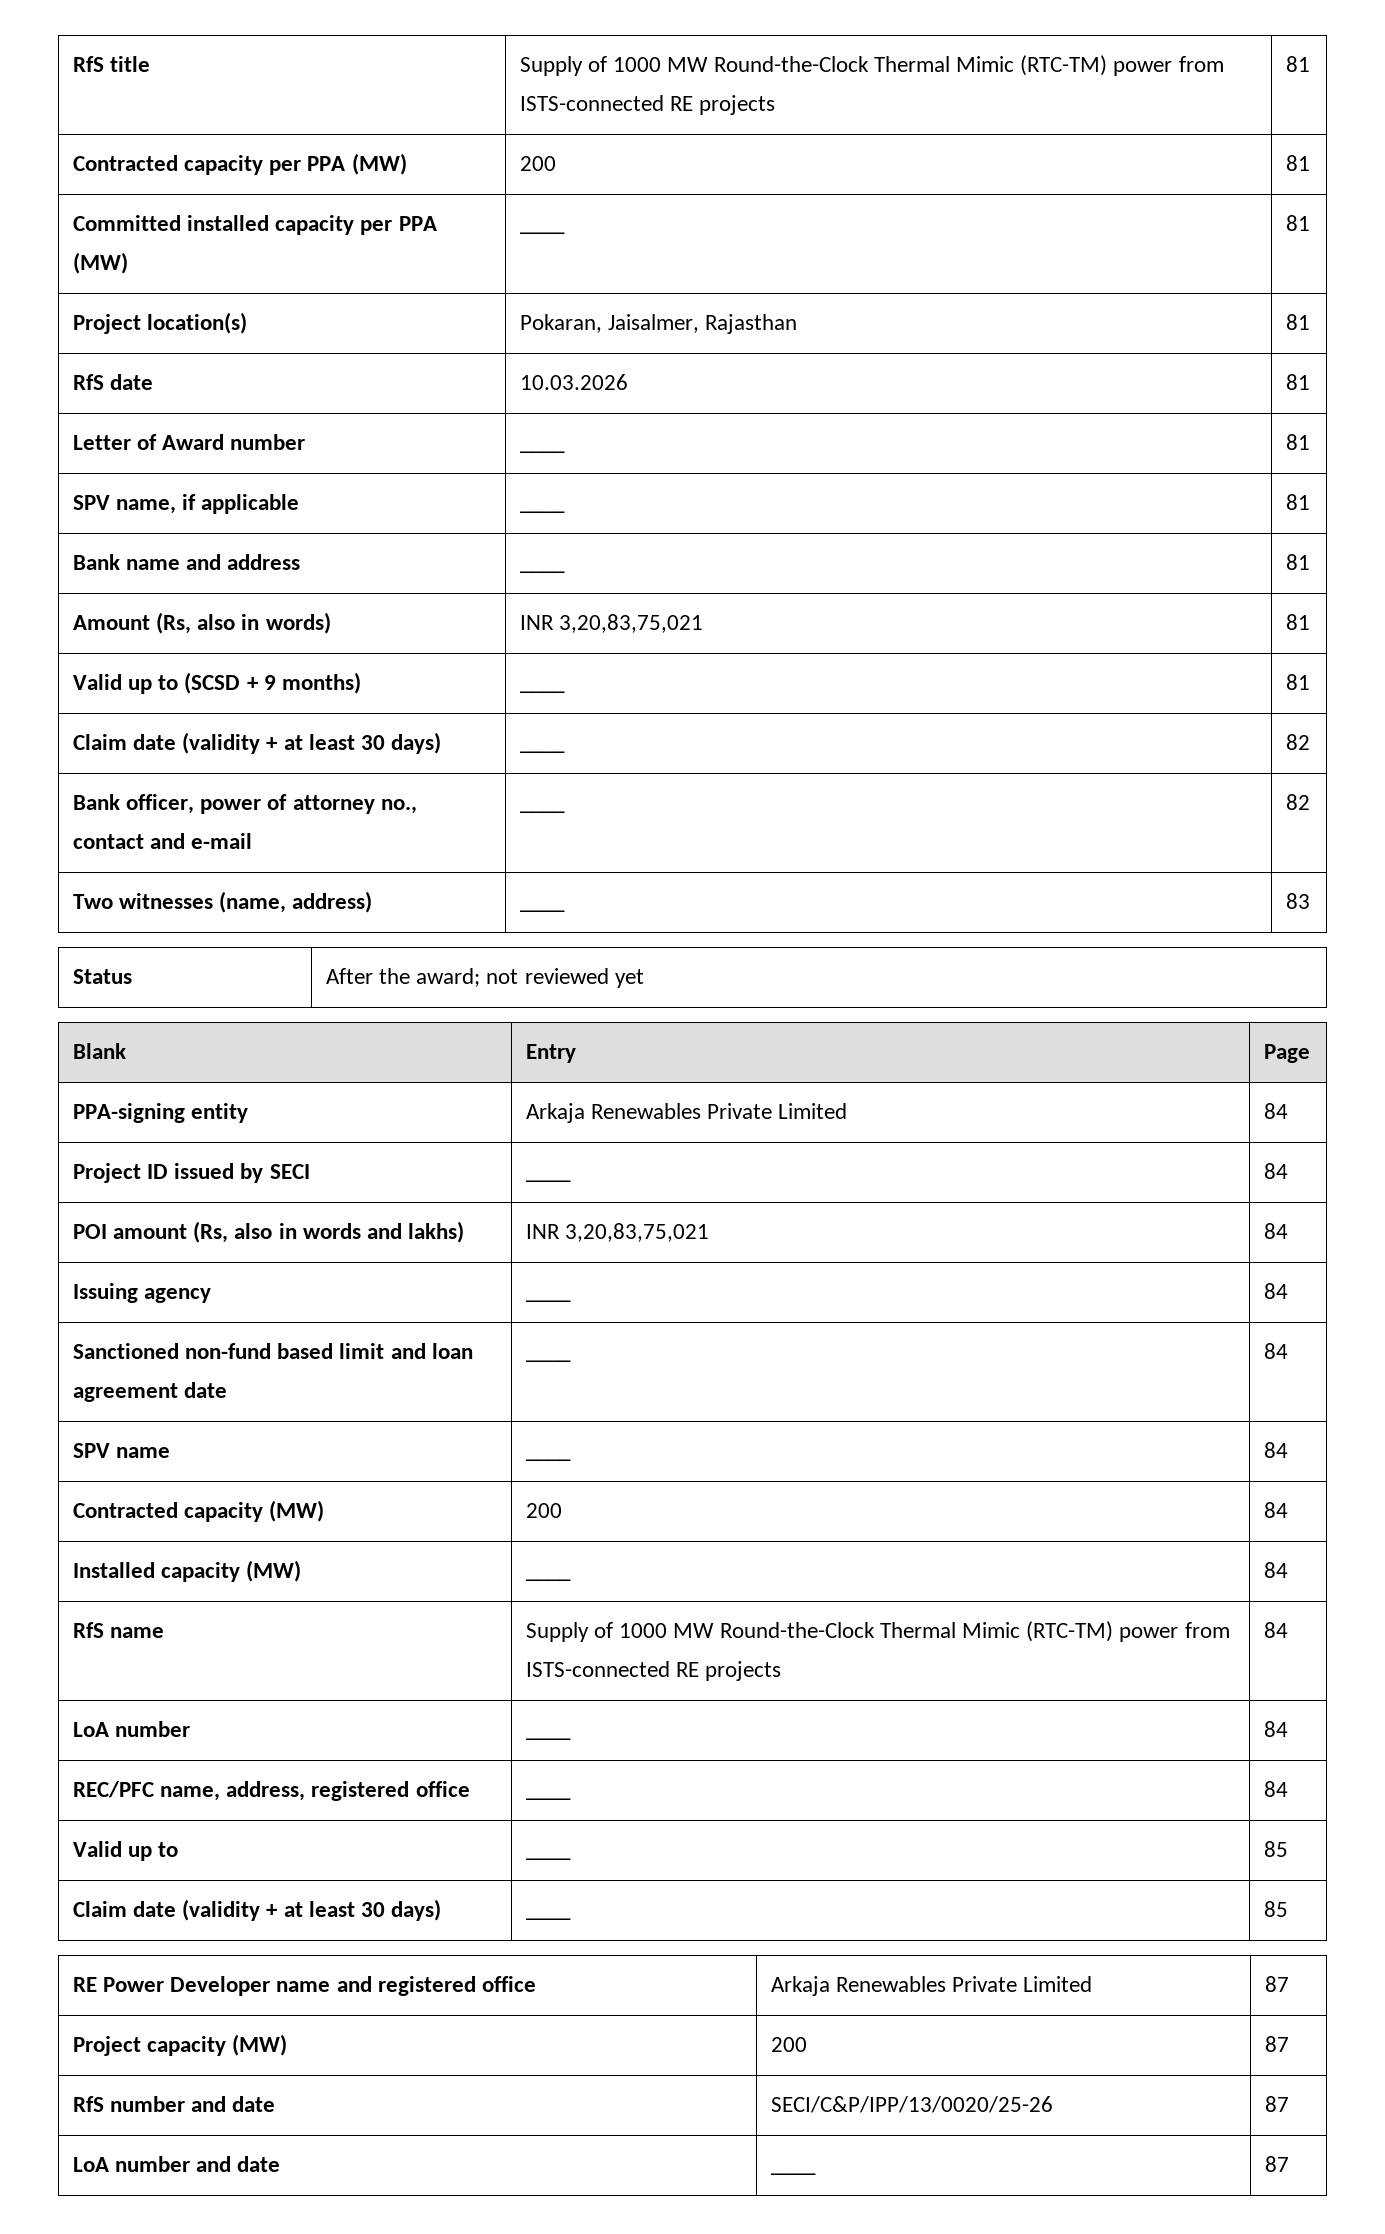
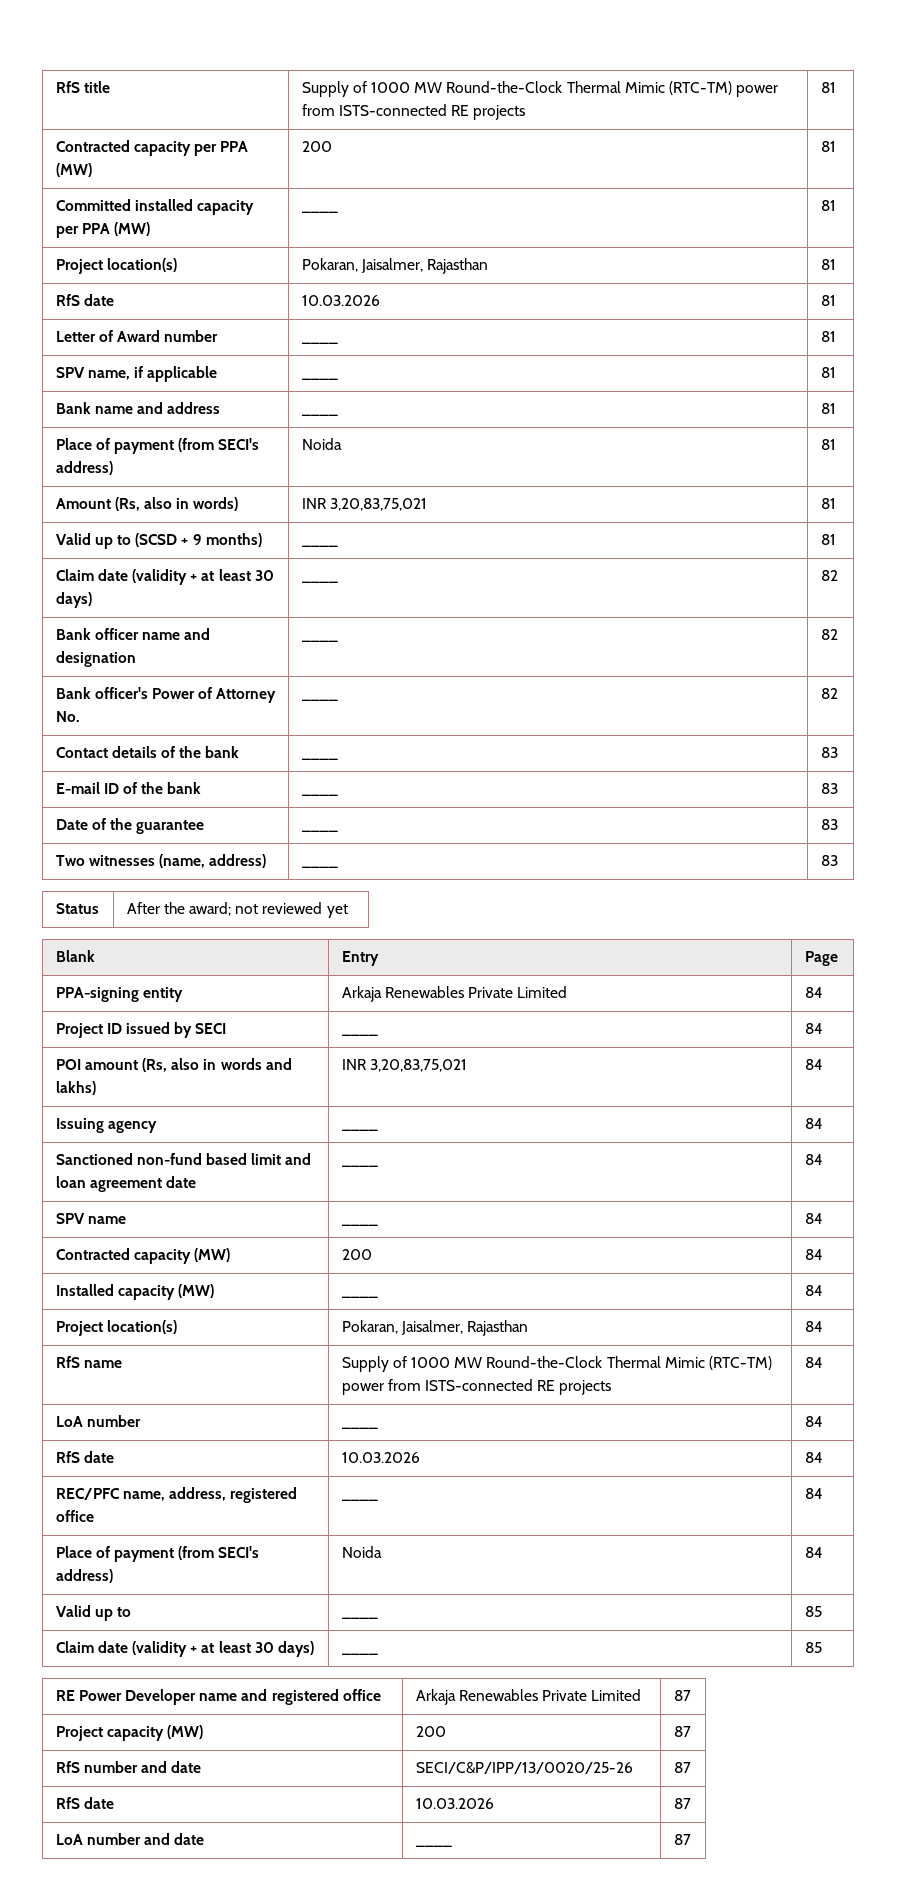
(1310, 562) none -> [55,438,260,454] [55,461,113,475] [301,438,342,450] [820,439,836,450] // Place of payment (from SECI's address) | Noida | 81
[125,794,417,814] [72,833,253,849] [519,810,565,813] [1285,794,1310,810] officer, power of attorney no., contact and e-mail | ____ | 82 -> [94,628,211,640] [55,651,136,667] [301,640,338,642] [820,629,838,640] [55,687,277,703] [55,711,80,722] [301,699,338,701] [820,688,838,699] [55,746,240,758] [301,758,338,760] [820,747,838,758] [55,782,202,794] [301,794,338,796] [820,783,838,794] [55,818,205,834] [301,830,338,832] [820,819,838,830] officer name and designation | ____ | 82 // Bank officer's Power of Attorney No. | ____ | 82 // Contact details of the bank | ____ | 83 // E-mail ID of the bank | ____ | 83 // Date of the guarantee | ____ | 83
(1288, 1570) none -> [55,1320,177,1336] [341,1320,528,1336] [804,1321,823,1332] // Project location(s) | Pokaran, Jaisalmer, Rajasthan | 84
(1288, 1729) none -> [55,1451,114,1463] [341,1452,420,1463] [804,1452,823,1463] // RfS date | 10.03.2026 | 84
(1288, 1789) none -> [55,1546,260,1562] [55,1569,113,1583] [341,1546,382,1558] [804,1547,823,1558] // Place of payment (from SECI's address) | Noida | 84
(1289, 2104) none -> [55,1797,114,1809] [415,1798,494,1809] [673,1798,691,1809] // RfS date | 10.03.2026 | 87

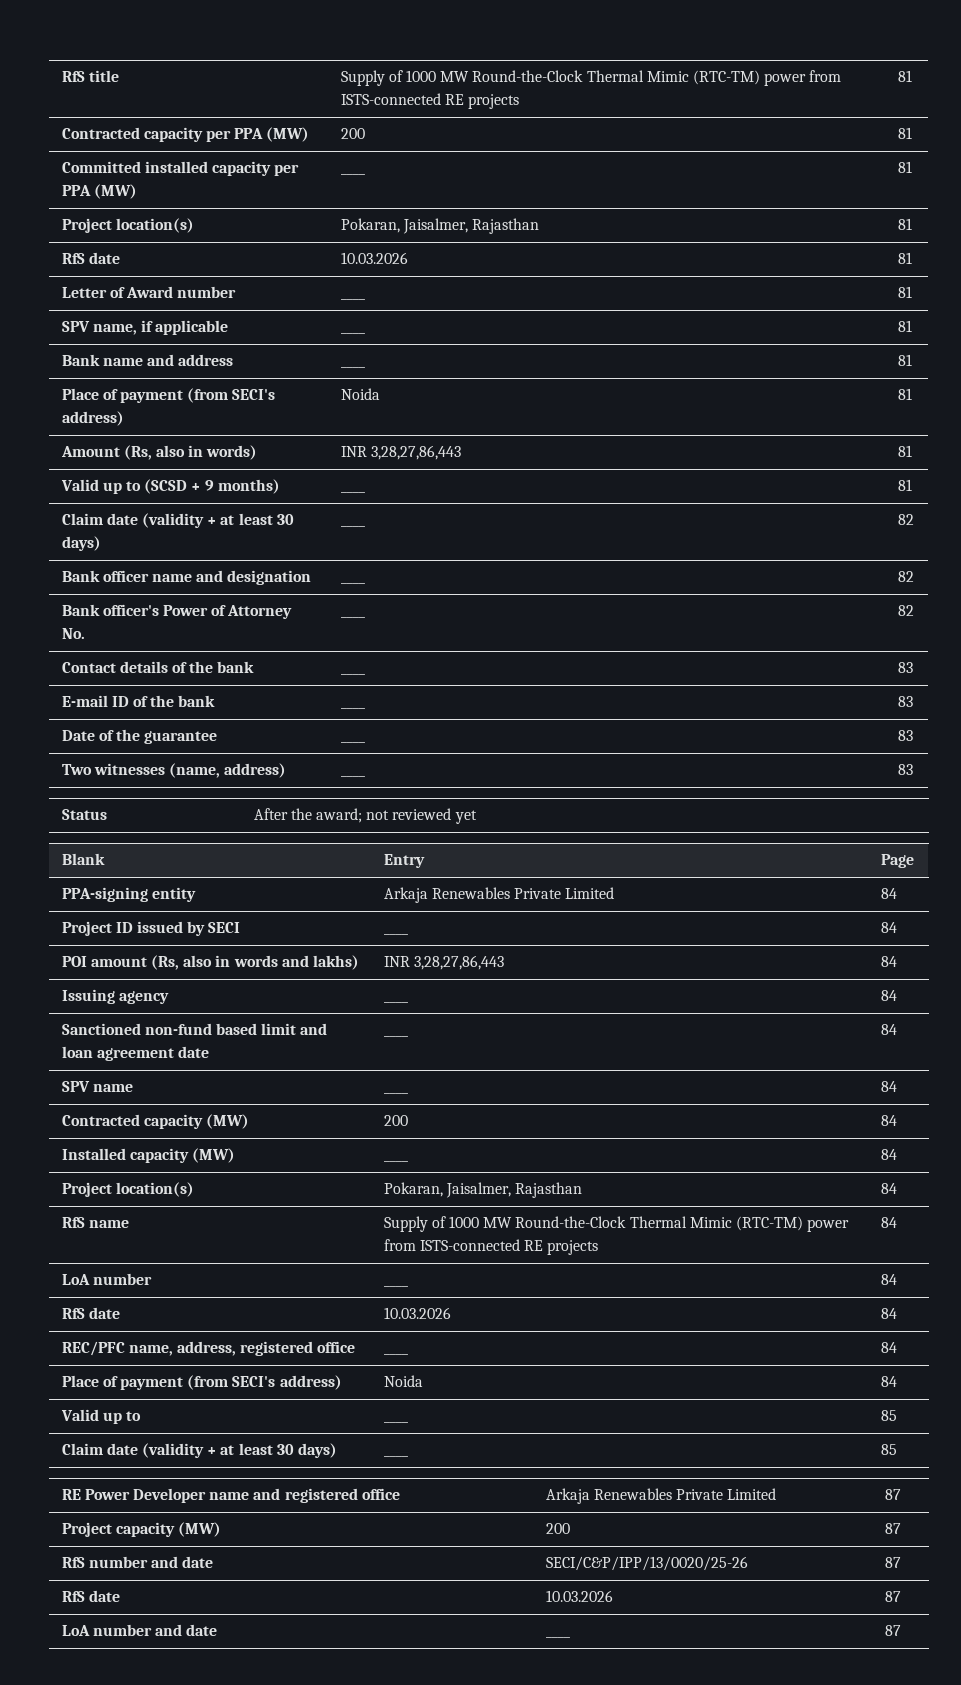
[329,498,427,511] 3,20,83,75,021 -> [370,445,461,460] 3,28,27,86,443
[369,1059,467,1072] 3,20,83,75,021 -> [413,955,504,970] 3,28,27,86,443

